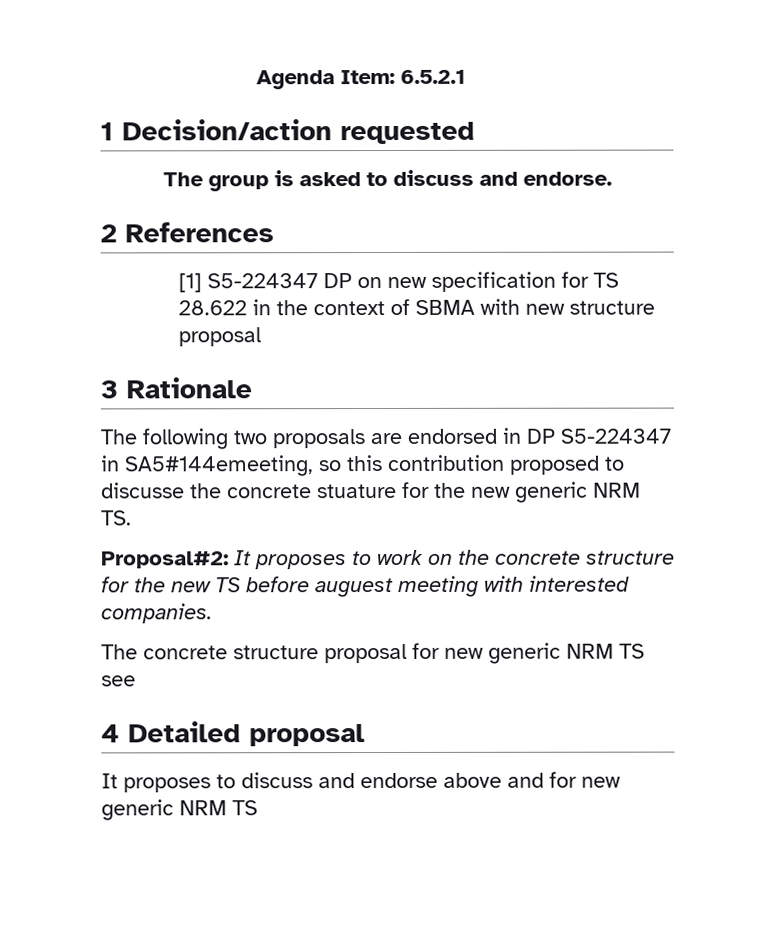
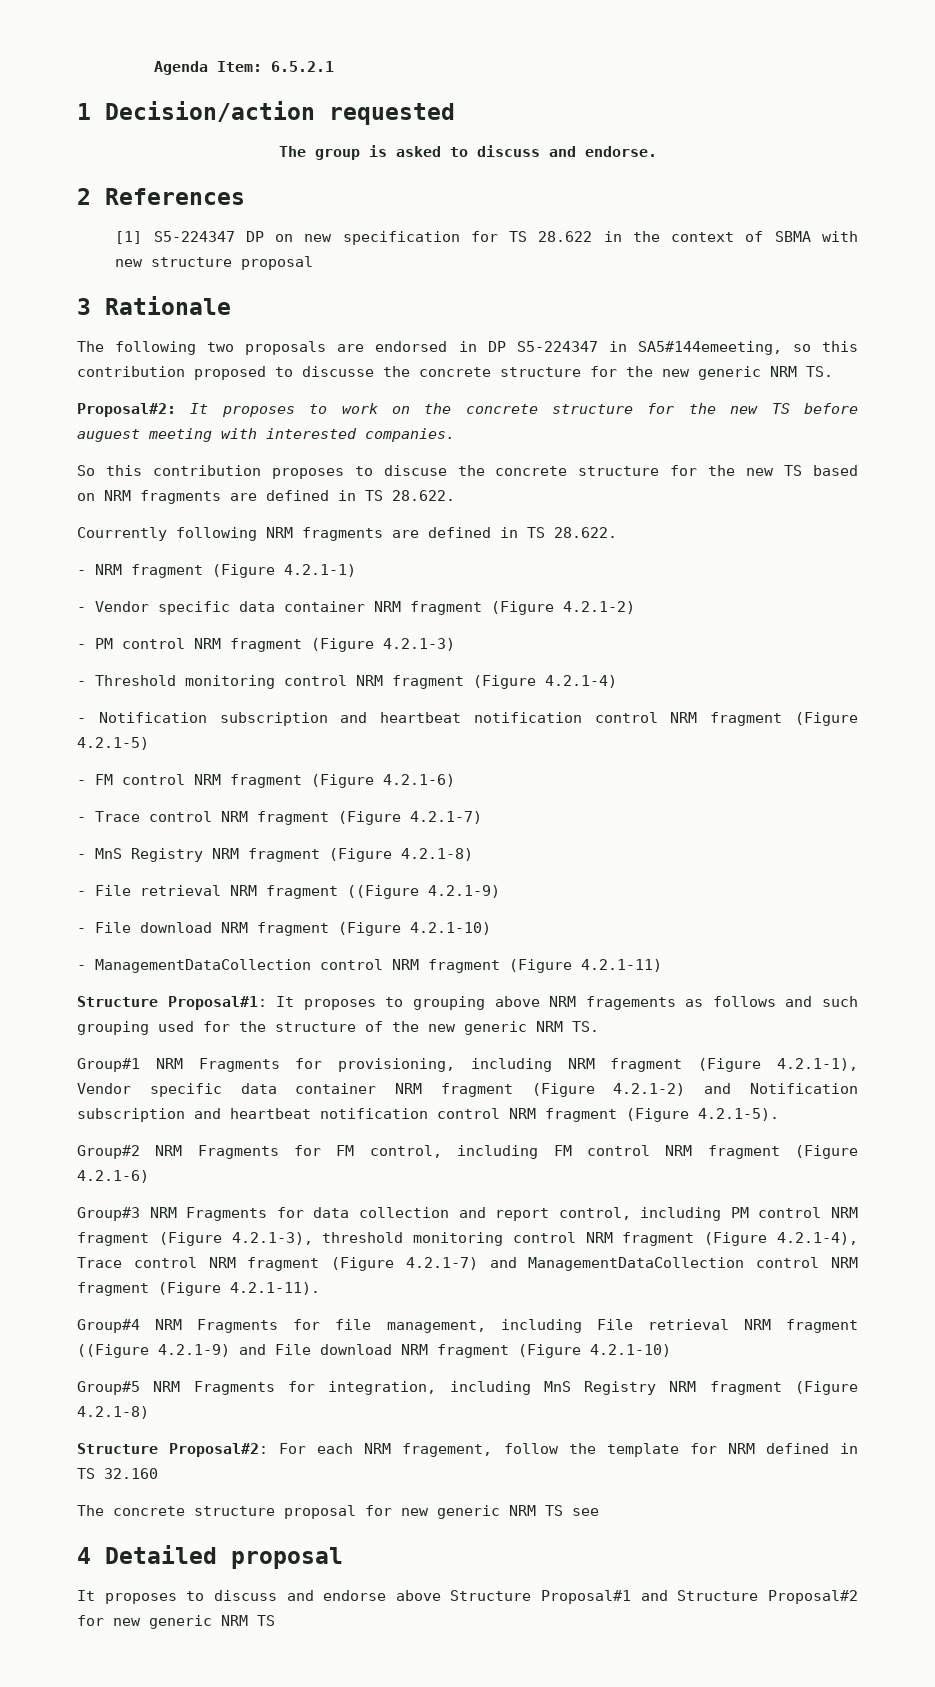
[317,483,397,499] stuature -> [500,367,581,377] structure
(213, 613) none -> [77,465,858,479] [77,490,455,504] [77,527,617,541] [77,564,356,578] [77,601,635,615] [77,638,455,652] [77,675,617,689] [77,712,859,726] [77,737,149,750] [77,774,455,788] [77,811,482,825] [77,848,473,862] [77,885,500,899] [77,922,491,936] [77,959,662,973] [77,996,858,1010] [77,1021,599,1035] [77,1058,859,1072] [77,1083,859,1097] [77,1108,779,1122] [77,1145,859,1159] [77,1170,149,1183] [77,1207,859,1221] [77,1232,859,1246] [77,1257,858,1271] [77,1282,320,1296] [77,1319,859,1333] [77,1344,671,1358] [77,1381,858,1395] [77,1406,149,1419] [77,1443,859,1457] [77,1468,158,1479] // So this contribution proposes to discuse the concrete structure for the new TS based on NRM fragments are defined in TS 28.622. // Courrently following NRM fragments are defined in TS 28.622. // - NRM fragment (Figure 4.2.1-1) // - Vendor specific data container NRM fragment (Figure 4.2.1-2) // - PM control NRM fragment (Figure 4.2.1-3) // - Threshold monitoring control NRM fragment (Figure 4.2.1-4) // - Notification subscription and heartbeat notification control NRM fragment (Figure 4.2.1-5) // - FM control NRM fragment (Figure 4.2.1-6) // - Trace control NRM fragment (Figure 4.2.1-7) // - MnS Registry NRM fragment (Figure 4.2.1-8) // - File retrieval NRM fragment ((Figure 4.2.1-9) // - File download NRM fragment (Figure 4.2.1-10) // - ManagementDataCollection control NRM fragment (Figure 4.2.1-11) // Structure Proposal#1: It proposes to grouping above NRM fragements as follows and such grouping used for the structure of the new generic NRM TS. // Group#1 NRM Fragments for provisioning, including NRM fragment (Figure 4.2.1-1), Vendor specific data container NRM fragment (Figure 4.2.1-2) and Notification subscription and heartbeat notification control NRM fragment (Figure 4.2.1-5). // Group#2 NRM Fragments for FM control, including FM control NRM fragment (Figure 4.2.1-6) // Group#3 NRM Fragments for data collection and report control, including PM control NRM fragment (Figure 4.2.1-3), threshold monitoring control NRM fragment (Figure 4.2.1-4), Trace control NRM fragment (Figure 4.2.1-7) and ManagementDataCollection control NRM fragment (Figure 4.2.1-11). // Group#4 NRM Fragments for file management, including File retrieval NRM fragment ((Figure 4.2.1-9) and File download NRM fragment (Figure 4.2.1-10) // Group#5 NRM Fragments for integration, including MnS Registry NRM fragment (Figure 4.2.1-8) // Structure Proposal#2: For each NRM fragement, follow the template for NRM defined in TS 32.160
[507,772,544,788] and -> [450,1590,858,1604] Structure Proposal#1 and Structure Proposal#2

